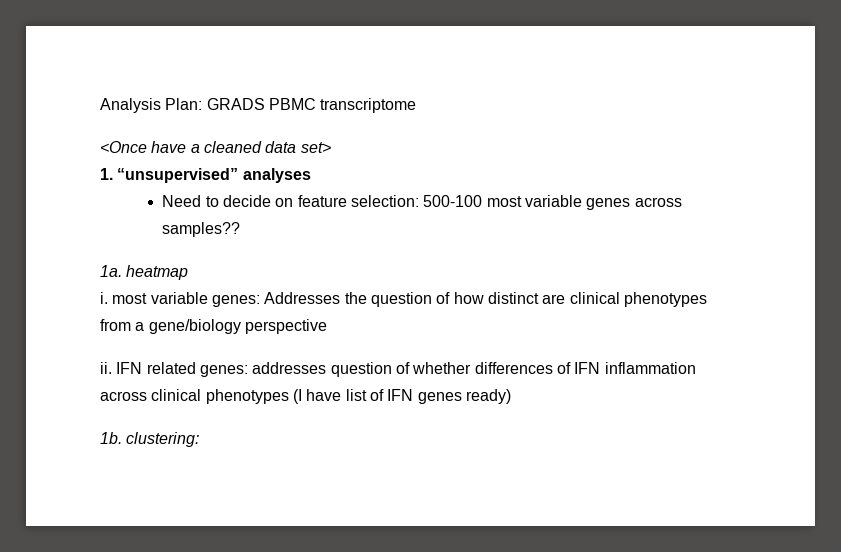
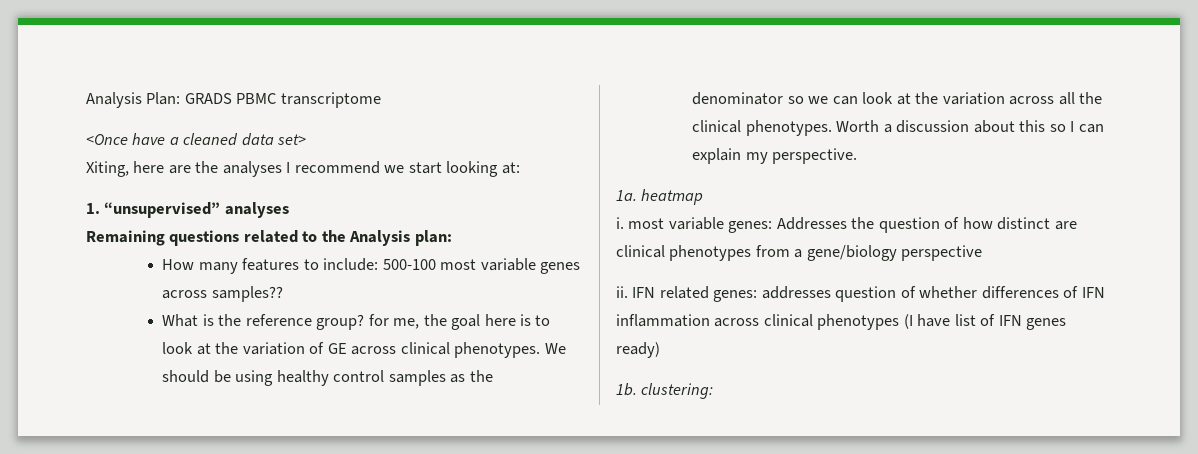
[100,168,311,183] [162,195,419,207] 1. “unsupervised” analyses // Need to decide on feature selection: -> [86,161,520,177] [86,202,289,218] [86,230,452,246] [162,258,379,274] Xiting, here are the analyses I recommend we start looking at: // 1. “unsupervised” analyses // Remaining questions related to the Analysis plan: // How many features to include:
(241, 229) none -> [162,314,551,330] [162,342,566,358] [162,370,493,386] [692,92,1102,105] [692,120,1104,136] [692,148,858,164] // What is the reference group? for me, the goal here is to look at the variation of GE across clinical phenotypes. We should be using healthy control samples as the denominator so we can look at the variation across all the clinical phenotypes. Worth a discussion about this so I can explain my perspective.

